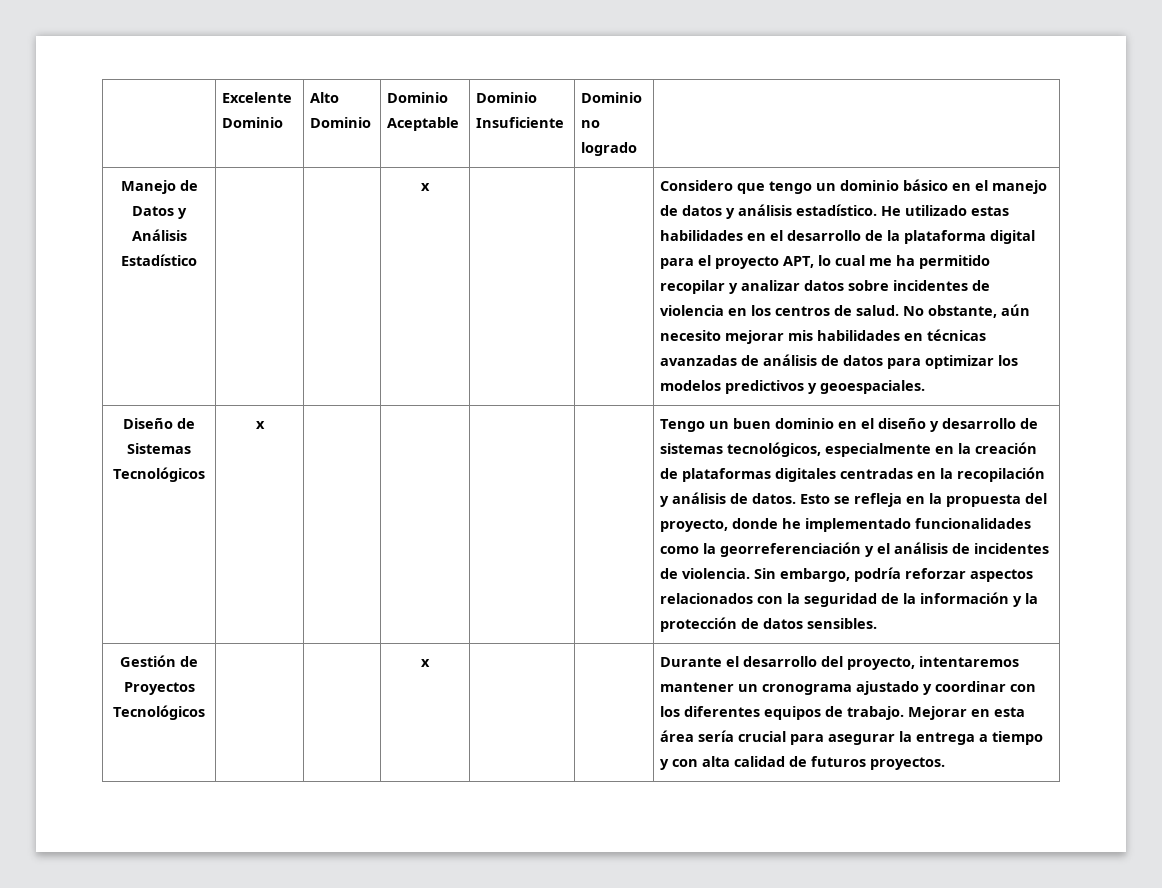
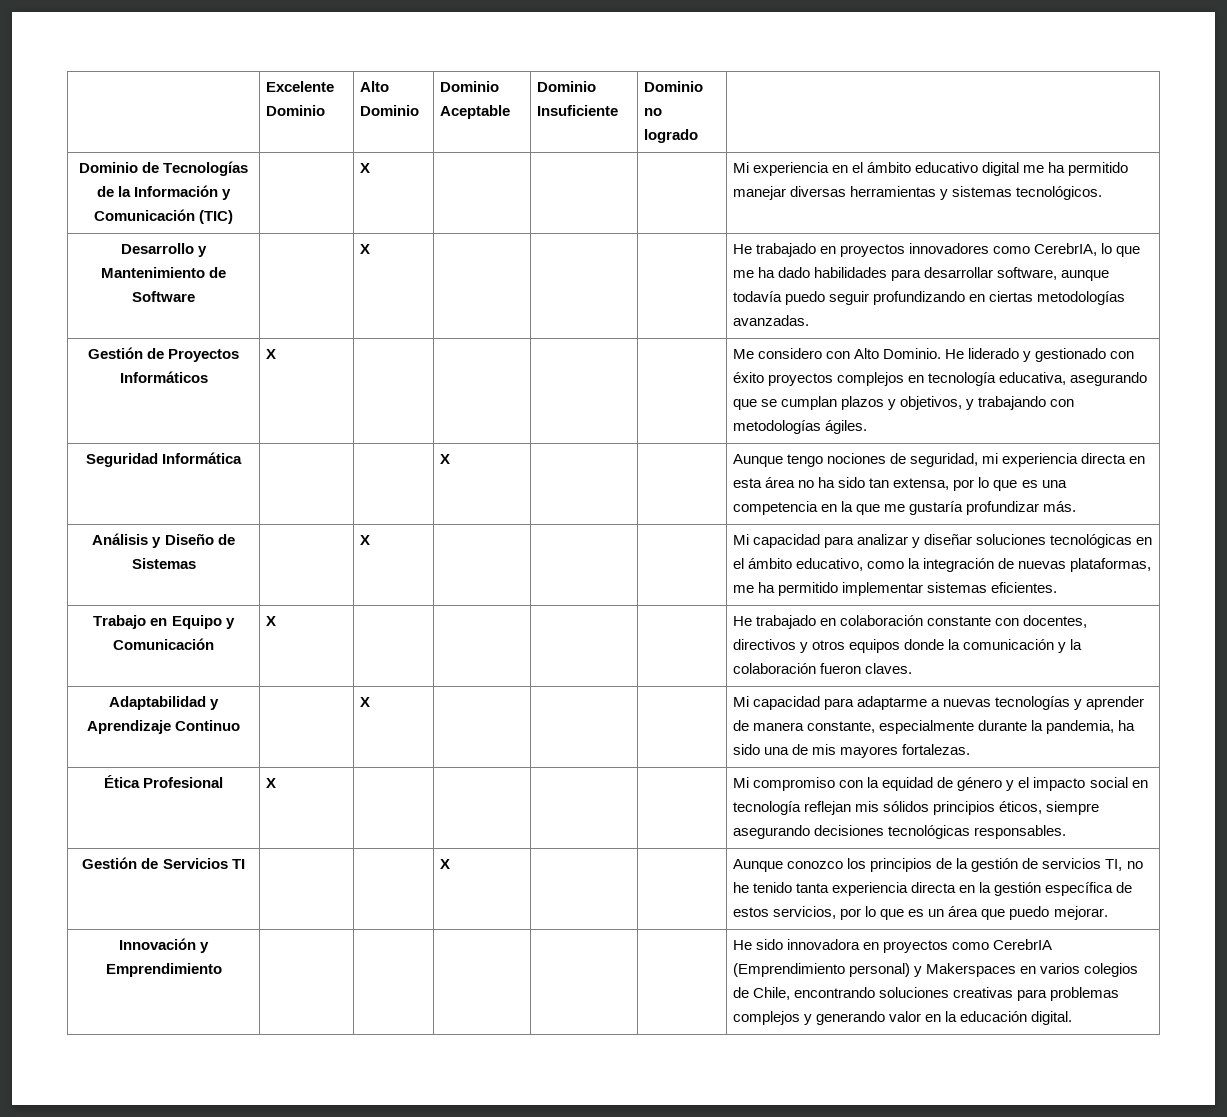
[120,180,198,194] [132,206,187,219] [131,229,187,241] [121,254,197,266] [421,183,430,191] [659,179,1047,194] [659,204,1009,219] [659,230,1035,244] [659,255,990,269] [659,280,990,294] [659,304,1030,318] [659,329,986,344] [659,354,1018,369] [659,380,925,394] [123,418,195,429] [127,443,191,454] [113,467,205,482] [255,421,265,429] [659,418,1038,432] [659,442,1037,457] [659,467,1045,482] [659,492,1047,507] [659,518,1031,532] [659,542,1049,557] [659,567,1033,582] [659,592,1038,607] [659,617,877,632] [120,655,198,667] [123,682,195,695] [113,705,205,720] [421,659,430,667] [659,656,1019,670] [659,681,1036,695] [659,706,1025,720] [659,730,1043,745] [659,756,945,770] Manejo de Datos y Análisis Estadístico | | | x | | | Considero que tengo un dominio básico en el manejo de datos y análisis estadístico. He utilizado estas habilidades en el desarrollo de la plataforma digital para el proyecto APT, lo cual me ha permitido recopilar y analizar datos sobre incidentes de violencia en los centros de salud. No obstante, aún necesito mejorar mis habilidades en técnicas avanzadas de análisis de datos para optimizar los modelos predictivos y geoespaciales. // Diseño de Sistemas Tecnológicos | x | | | | | Tengo un buen dominio en el diseño y desarrollo de sistemas tecnológicos, especialmente en la creación de plataformas digitales centradas en la recopilación y análisis de datos. Esto se refleja en la propuesta del proyecto, donde he implementado funcionalidades como la georreferenciación y el análisis de incidentes de violencia. Sin embargo, podría reforzar aspectos relacionados con la seguridad de la información y la protección de datos sensibles. // Gestión de Proyectos Tecnológicos | | | x | | | Durante el desarrollo del proyecto, intentaremos mantener un cronograma ajustado y coordinar con los diferentes equipos de trabajo. Mejorar en esta área sería crucial para asegurar la entrega a tiempo y con alta calidad de futuros proyectos. -> [78,161,249,176] [96,185,232,200] [93,209,234,224] [360,163,371,173] [733,162,1129,176] [733,186,1103,200] [120,243,208,257] [100,267,227,278] [132,291,195,302] [360,244,371,254] [733,243,1141,257] [733,267,1110,281] [733,291,1126,305] [733,315,810,326] [87,347,240,362] [119,371,208,383] [266,349,277,359] [733,348,1135,362] [733,372,1148,386] [733,396,1075,410] [733,420,868,434] [85,452,243,467] [440,454,451,464] [733,453,1146,467] [733,477,1067,491] [733,501,1077,515] [92,533,235,548] [131,558,196,569] [360,535,371,545] [733,534,1153,548] [733,558,1152,572] [733,582,1058,596] [93,615,235,629] [113,638,214,650] [266,616,277,626] [733,615,1088,629] [733,639,1083,653] [733,663,913,674] [108,696,220,710] [86,720,241,734] [360,697,371,707] [733,696,1145,710] [733,720,1136,734] [733,744,971,758] [103,775,224,788] [266,778,277,788] [733,777,1148,791] [733,801,1100,815] [733,825,1067,839] [82,857,245,869] [440,859,451,869] [733,858,1143,872] [733,882,1133,896] [733,906,1108,920] [118,938,210,953] [105,963,222,977] [733,939,1053,953] [733,963,1139,977] [733,987,1120,1001] [733,1011,1073,1025] Dominio de Tecnologías de la Información y Comunicación (TIC) | | X | | | | Mi experiencia en el ámbito educativo digital me ha permitido manejar diversas herramientas y sistemas tecnológicos. // Desarrollo y Mantenimiento de Software | | X | | | | He trabajado en proyectos innovadores como CerebrIA, lo que me ha dado habilidades para desarrollar software, aunque todavía puedo seguir profundizando en ciertas metodologías avanzadas. // Gestión de Proyectos Informáticos | X | | | | | Me considero con Alto Dominio. He liderado y gestionado con éxito proyectos complejos en tecnología educativa, asegurando que se cumplan plazos y objetivos, y trabajando con metodologías ágiles. // Seguridad Informática | | | X | | | Aunque tengo nociones de seguridad, mi experiencia directa en esta área no ha sido tan extensa, por lo que es una competencia en la que me gustaría profundizar más. // Análisis y Diseño de Sistemas | | X | | | | Mi capacidad para analizar y diseñar soluciones tecnológicas en el ámbito educativo, como la integración de nuevas plataformas, me ha permitido implementar sistemas eficientes. // Trabajo en Equipo y Comunicación | X | | | | | He trabajado en colaboración constante con docentes, directivos y otros equipos donde la comunicación y la colaboración fueron claves. // Adaptabilidad y Aprendizaje Continuo | | X | | | | Mi capacidad para adaptarme a nuevas tecnologías y aprender de manera constante, especialmente durante la pandemia, ha sido una de mis mayores fortalezas. // Ética Profesional | X | | | | | Mi compromiso con la equidad de género y el impacto social en tecnología reflejan mis sólidos principios éticos, siempre asegurando decisiones tecnológicas responsables. // Gestión de Servicios TI | | | X | | | Aunque conozco los principios de la gestión de servicios TI, no he tenido tanta experiencia directa en la gestión específica de estos servicios, por lo que es un área que puedo mejorar. // Innovación y Emprendimiento | | | | | | He sido innovadora en proyectos como CerebrIA (Emprendimiento personal) y Makerspaces en varios colegios de Chile, encontrando soluciones creativas para problemas complejos y generando valor en la educación digital.

